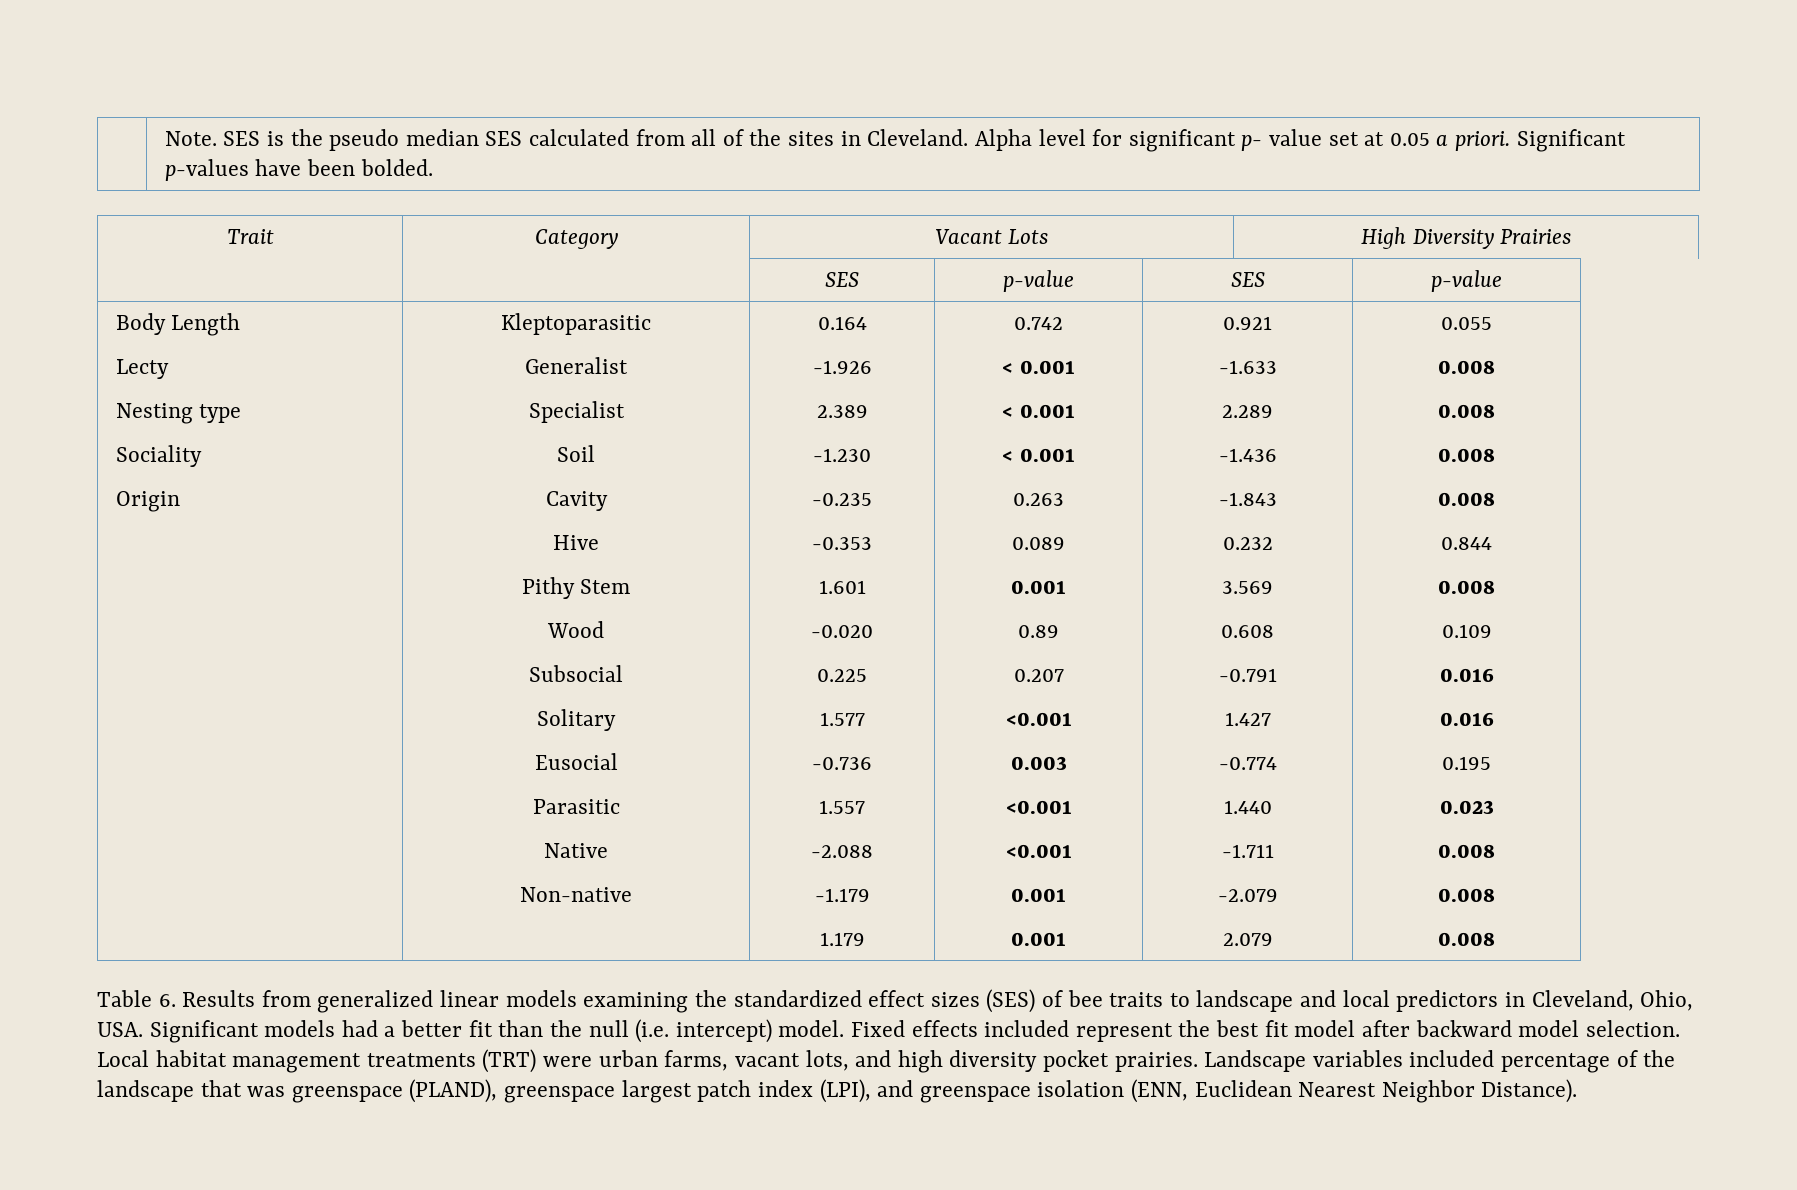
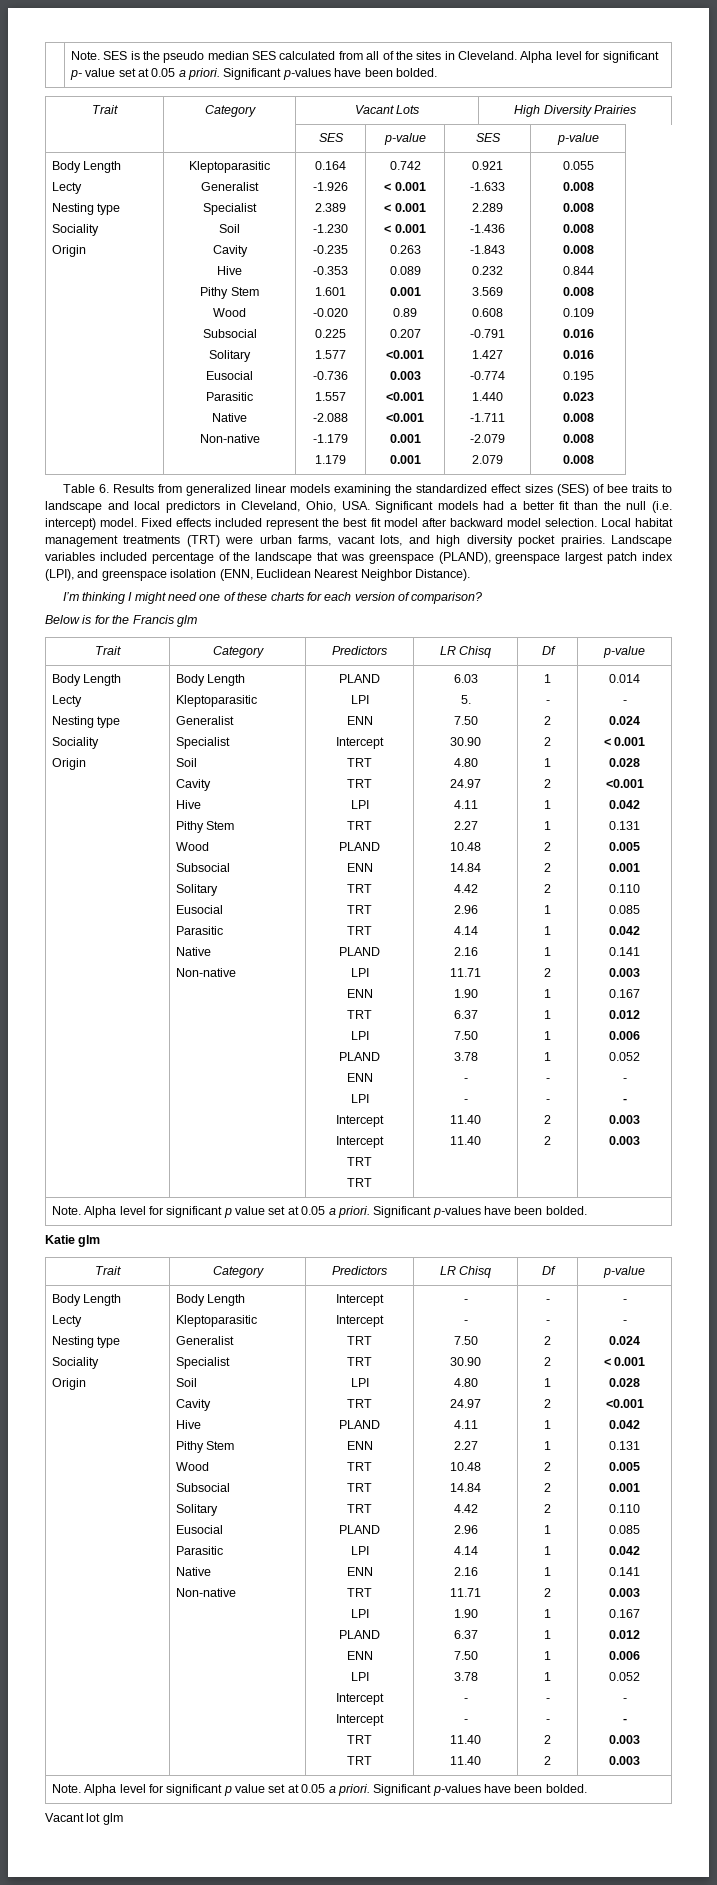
(1578, 1091) none -> [62,592,483,604] [45,615,197,627] [95,646,121,655] [212,646,264,658] [331,646,387,655] [439,646,492,658] [541,646,556,655] [603,646,645,658] [51,674,122,686] [51,695,82,707] [51,716,121,728] [51,737,99,749] [51,758,86,770] [175,674,246,686] [175,695,257,707] [175,716,234,725] [175,737,230,749] [175,758,197,767] [175,779,211,791] [175,800,201,809] [175,821,235,833] [175,842,209,851] [175,863,230,872] [175,884,218,896] [175,905,223,914] [175,926,223,935] [175,947,211,956] [175,968,236,977] [338,674,380,683] [350,695,369,704] [346,716,373,725] [335,737,384,749] [346,758,372,767] [346,779,372,788] [350,800,369,809] [346,821,372,830] [338,842,380,851] [346,863,373,872] [346,884,372,893] [346,905,372,914] [346,926,372,935] [338,947,380,956] [350,968,369,977] [346,989,373,998] [346,1010,372,1019] [350,1031,369,1040] [338,1052,380,1061] [346,1073,373,1082] [350,1094,369,1103] [335,1115,384,1127] [335,1136,384,1148] [346,1157,372,1166] [346,1178,372,1187] [453,674,478,683] [460,695,471,704] [453,716,478,725] [449,737,481,746] [453,758,478,767] [449,779,481,788] [453,800,478,809] [453,821,478,830] [449,842,481,851] [449,863,481,872] [453,884,478,893] [453,905,478,914] [453,926,478,935] [453,947,478,956] [449,968,481,977] [453,989,478,998] [453,1010,478,1019] [453,1031,478,1040] [453,1052,478,1061] [463,1078,468,1082] [463,1099,468,1103] [449,1115,481,1124] [449,1136,481,1145] [544,674,551,683] [545,700,550,704] [544,716,551,725] [544,737,551,746] [544,758,551,767] [544,779,551,788] [544,800,551,809] [544,821,551,830] [544,842,551,851] [544,863,551,872] [544,884,551,893] [544,905,551,914] [544,926,551,935] [544,947,551,956] [544,968,551,977] [544,989,551,998] [544,1010,551,1019] [544,1031,551,1040] [544,1052,551,1061] [545,1078,550,1082] [545,1099,550,1103] [544,1115,551,1124] [544,1136,551,1145] [609,674,640,683] [622,700,627,704] [609,716,640,725] [603,737,646,746] [609,758,640,767] [605,779,644,788] [609,800,640,809] [609,821,640,830] [609,842,640,851] [609,863,640,872] [609,884,640,893] [609,905,640,914] [609,926,640,935] [609,947,640,956] [609,968,640,977] [609,989,640,998] [609,1010,640,1019] [609,1031,640,1040] [609,1052,640,1061] [622,1078,627,1082] [622,1098,627,1103] [609,1115,640,1124] [609,1136,640,1145] [51,1206,587,1218] [45,1235,101,1247] [95,1266,121,1275] [212,1266,264,1278] [331,1266,387,1275] [439,1266,492,1278] [541,1266,556,1275] [603,1266,645,1278] [51,1294,122,1306] [51,1315,82,1327] [51,1336,121,1348] [51,1357,99,1369] [51,1378,86,1390] [175,1294,246,1306] [175,1315,257,1327] [175,1336,234,1345] [175,1357,230,1369] [175,1378,197,1387] [175,1399,211,1411] [175,1420,201,1429] [175,1441,235,1453] [175,1462,209,1471] [175,1483,230,1492] [175,1504,218,1516] [175,1525,223,1534] [175,1546,223,1555] [175,1567,211,1576] [175,1588,236,1597] [335,1294,384,1306] [335,1315,384,1327] [346,1336,372,1345] [346,1357,372,1366] [350,1378,369,1387] [346,1399,372,1408] [338,1420,380,1429] [346,1441,373,1450] [346,1462,372,1471] [346,1483,372,1492] [346,1504,372,1513] [338,1525,380,1534] [350,1546,369,1555] [346,1567,373,1576] [346,1588,372,1597] [350,1609,369,1618] [338,1630,380,1639] [346,1651,373,1660] [350,1672,369,1681] [335,1693,384,1705] [335,1714,384,1726] [346,1735,372,1744] [346,1756,372,1765] [463,1299,468,1303] [463,1320,468,1324] [453,1336,478,1345] [449,1357,481,1366] [453,1378,478,1387] [449,1399,481,1408] [453,1420,478,1429] [453,1441,478,1450] [449,1462,481,1471] [449,1483,481,1492] [453,1504,478,1513] [453,1525,478,1534] [453,1546,478,1555] [453,1567,478,1576] [449,1588,481,1597] [453,1609,478,1618] [453,1630,478,1639] [453,1651,478,1660] [453,1672,478,1681] [463,1698,468,1702] [463,1719,468,1723] [449,1735,481,1744] [449,1756,481,1765] [545,1299,550,1303] [545,1320,550,1324] [544,1336,551,1345] [544,1357,551,1366] [544,1378,551,1387] [544,1399,551,1408] [544,1420,551,1429] [544,1441,551,1450] [544,1462,551,1471] [544,1483,551,1492] [544,1504,551,1513] [544,1525,551,1534] [544,1546,551,1555] [544,1567,551,1576] [544,1588,551,1597] [544,1609,551,1618] [544,1630,551,1639] [544,1651,551,1660] [544,1672,551,1681] [545,1698,550,1702] [545,1719,550,1723] [544,1735,551,1744] [544,1756,551,1765] [622,1299,627,1303] [622,1320,627,1324] [609,1336,640,1345] [603,1357,646,1366] [609,1378,640,1387] [605,1399,644,1408] [609,1420,640,1429] [609,1441,640,1450] [609,1462,640,1471] [609,1483,640,1492] [609,1504,640,1513] [609,1525,640,1534] [609,1546,640,1555] [609,1567,640,1576] [609,1588,640,1597] [609,1609,640,1618] [609,1630,640,1639] [609,1651,640,1660] [609,1672,640,1681] [622,1698,627,1702] [622,1718,627,1723] [609,1735,640,1744] [609,1756,640,1765] [51,1784,587,1796] [45,1813,123,1825] // I’m thinking I might need one of these charts for each version of comparison? // Below is for the Francis glm // Trait | Category | Predictors | LR Chisq | Df | p-value // Body Length // Lecty // Nesting type // Sociality // Origin | Body Length // Kleptoparasitic // Generalist // Specialist // Soil // Cavity // Hive // Pithy Stem // Wood // Subsocial // Solitary // Eusocial // Parasitic // Native // Non-native | PLAND // LPI // ENN // Intercept // TRT // TRT // LPI // TRT // PLAND // ENN // TRT // TRT // TRT // PLAND // LPI // ENN // TRT // LPI // PLAND // ENN // LPI // Intercept // Intercept // TRT // TRT | 6.03 // 5. // 7.50 // 30.90 // 4.80 // 24.97 // 4.11 // 2.27 // 10.48 // 14.84 // 4.42 // 2.96 // 4.14 // 2.16 // 11.71 // 1.90 // 6.37 // 7.50 // 3.78 // - // - // 11.40 // 11.40 | 1 // - // 2 // 2 // 1 // 2 // 1 // 1 // 2 // 2 // 2 // 1 // 1 // 1 // 2 // 1 // 1 // 1 // 1 // - // - // 2 // 2 | 0.014 // - // 0.024 // < 0.001 // 0.028 // <0.001 // 0.042 // 0.131 // 0.005 // 0.001 // 0.110 // 0.085 // 0.042 // 0.141 // 0.003 // 0.167 // 0.012 // 0.006 // 0.052 // - // - // 0.003 // 0.003 // Note. Alpha level for significant p value set at 0.05 a priori. Significant p-values have been bolded. // Katie glm // Trait | Category | Predictors | LR Chisq | Df | p-value // Body Length // Lecty // Nesting type // Sociality // Origin | Body Length // Kleptoparasitic // Generalist // Specialist // Soil // Cavity // Hive // Pithy Stem // Wood // Subsocial // Solitary // Eusocial // Parasitic // Native // Non-native | Intercept // Intercept // TRT // TRT // LPI // TRT // PLAND // ENN // TRT // TRT // TRT // PLAND // LPI // ENN // TRT // LPI // PLAND // ENN // LPI // Intercept // Intercept // TRT // TRT | - // - // 7.50 // 30.90 // 4.80 // 24.97 // 4.11 // 2.27 // 10.48 // 14.84 // 4.42 // 2.96 // 4.14 // 2.16 // 11.71 // 1.90 // 6.37 // 7.50 // 3.78 // - // - // 11.40 // 11.40 | - // - // 2 // 2 // 1 // 2 // 1 // 1 // 2 // 2 // 2 // 1 // 1 // 1 // 2 // 1 // 1 // 1 // 1 // - // - // 2 // 2 | - // - // 0.024 // < 0.001 // 0.028 // <0.001 // 0.042 // 0.131 // 0.005 // 0.001 // 0.110 // 0.085 // 0.042 // 0.141 // 0.003 // 0.167 // 0.012 // 0.006 // 0.052 // - // - // 0.003 // 0.003 // Note. Alpha level for significant p value set at 0.05 a priori. Significant p-values have been bolded. // Vacant lot glm

